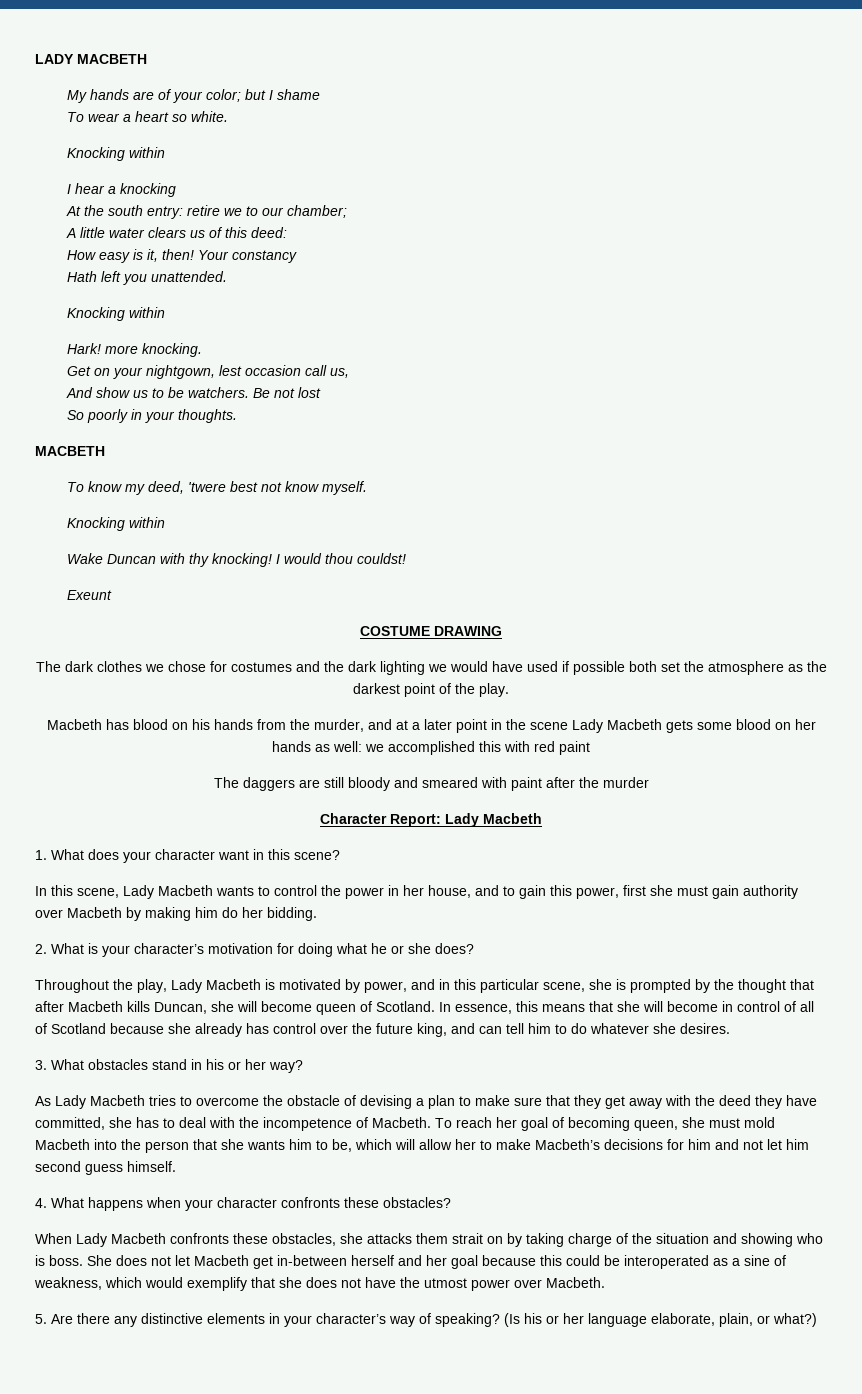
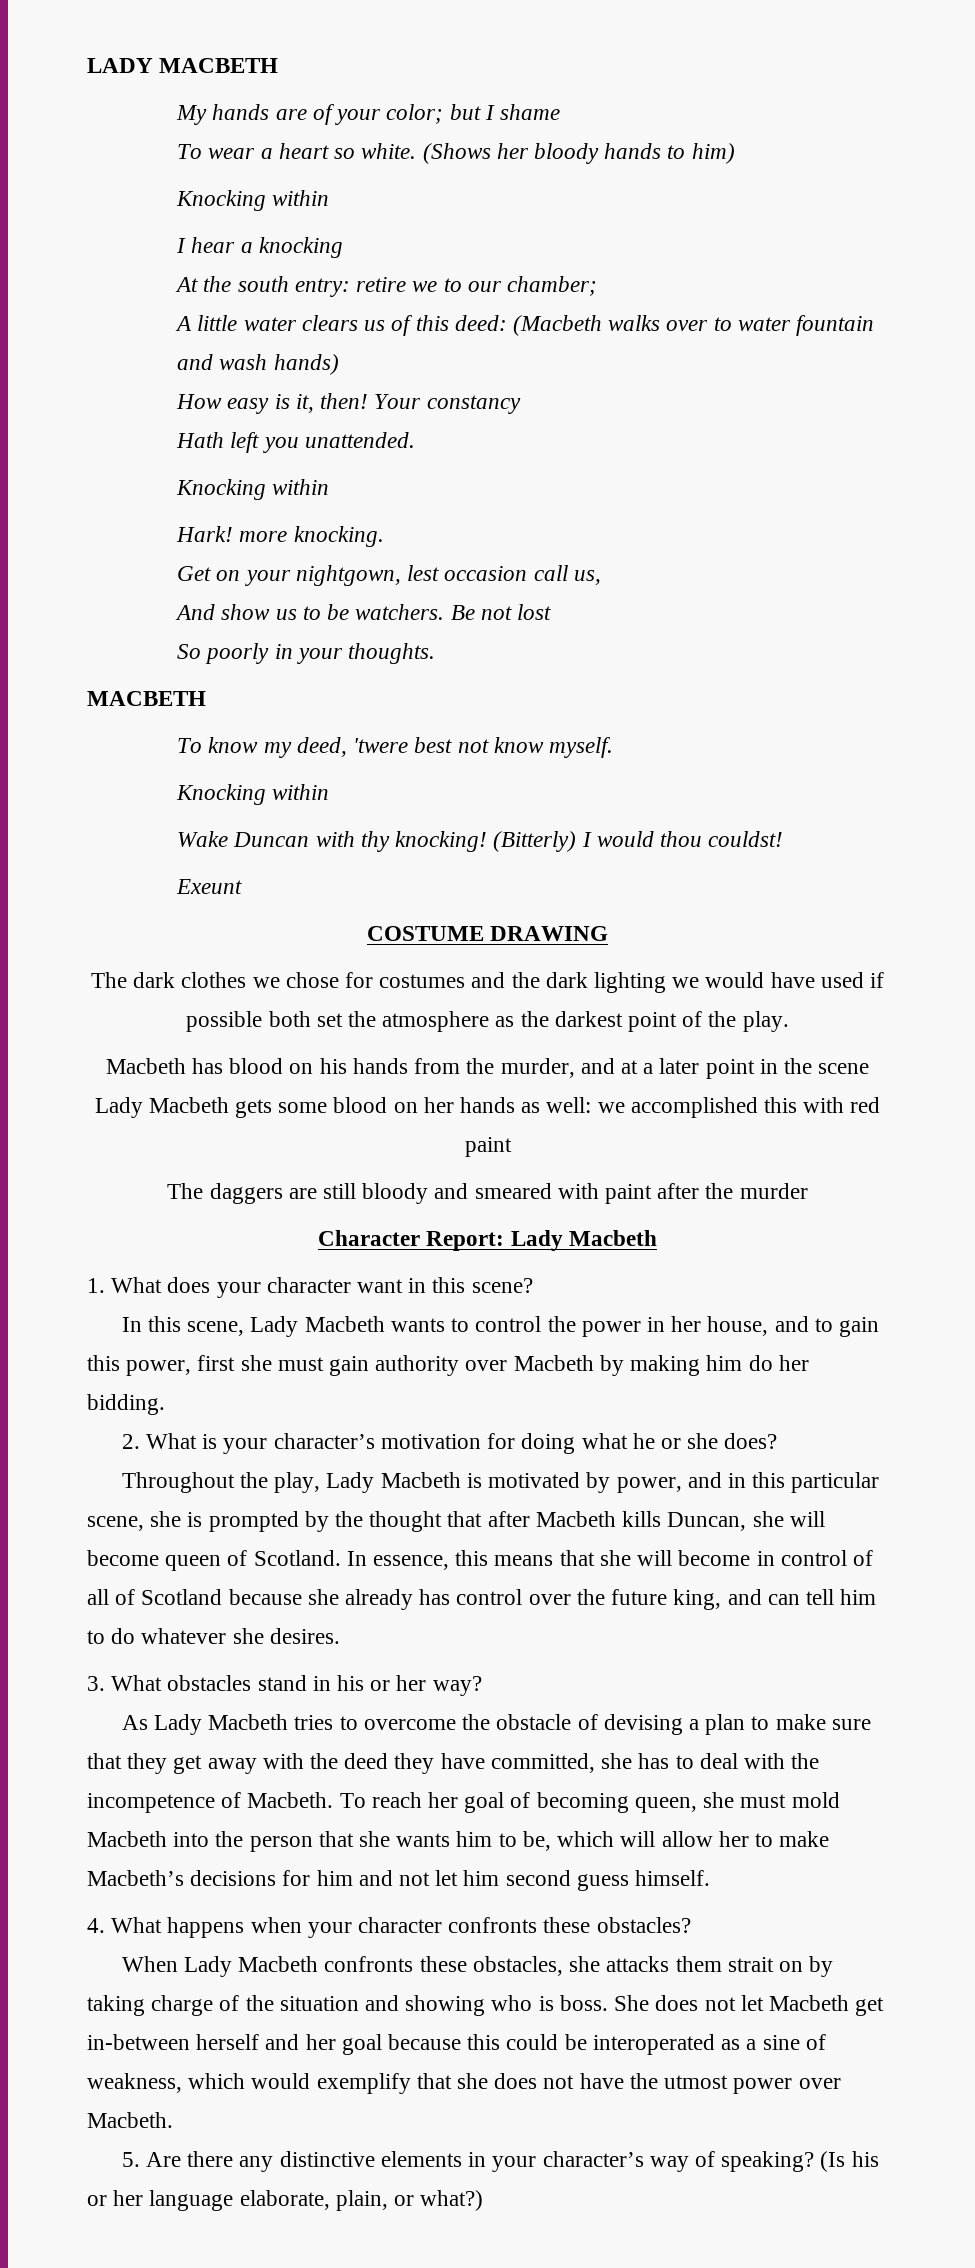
(228, 116) none -> [422,143,735,164] (Shows her bloody hands to him)
(287, 232) none -> [512,315,874,336] [177,354,339,375] (Macbeth walks over to water fountain and wash hands)
(272, 560) none -> [493,831,577,852] (Bitterly)

